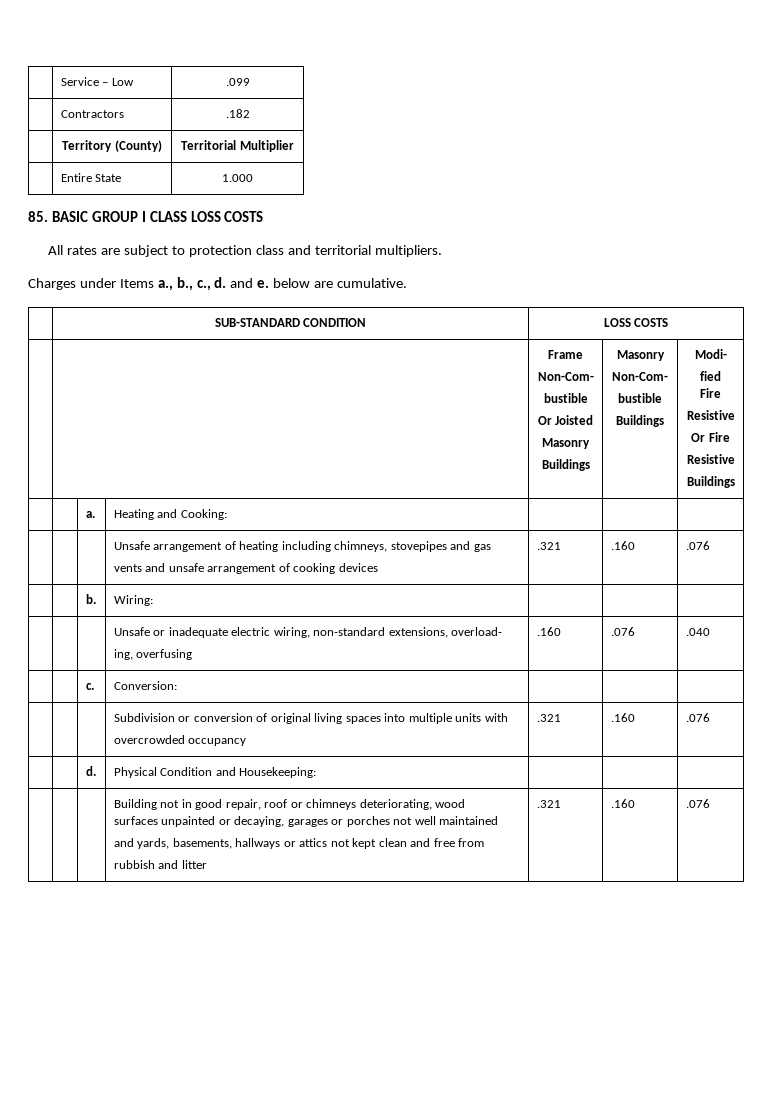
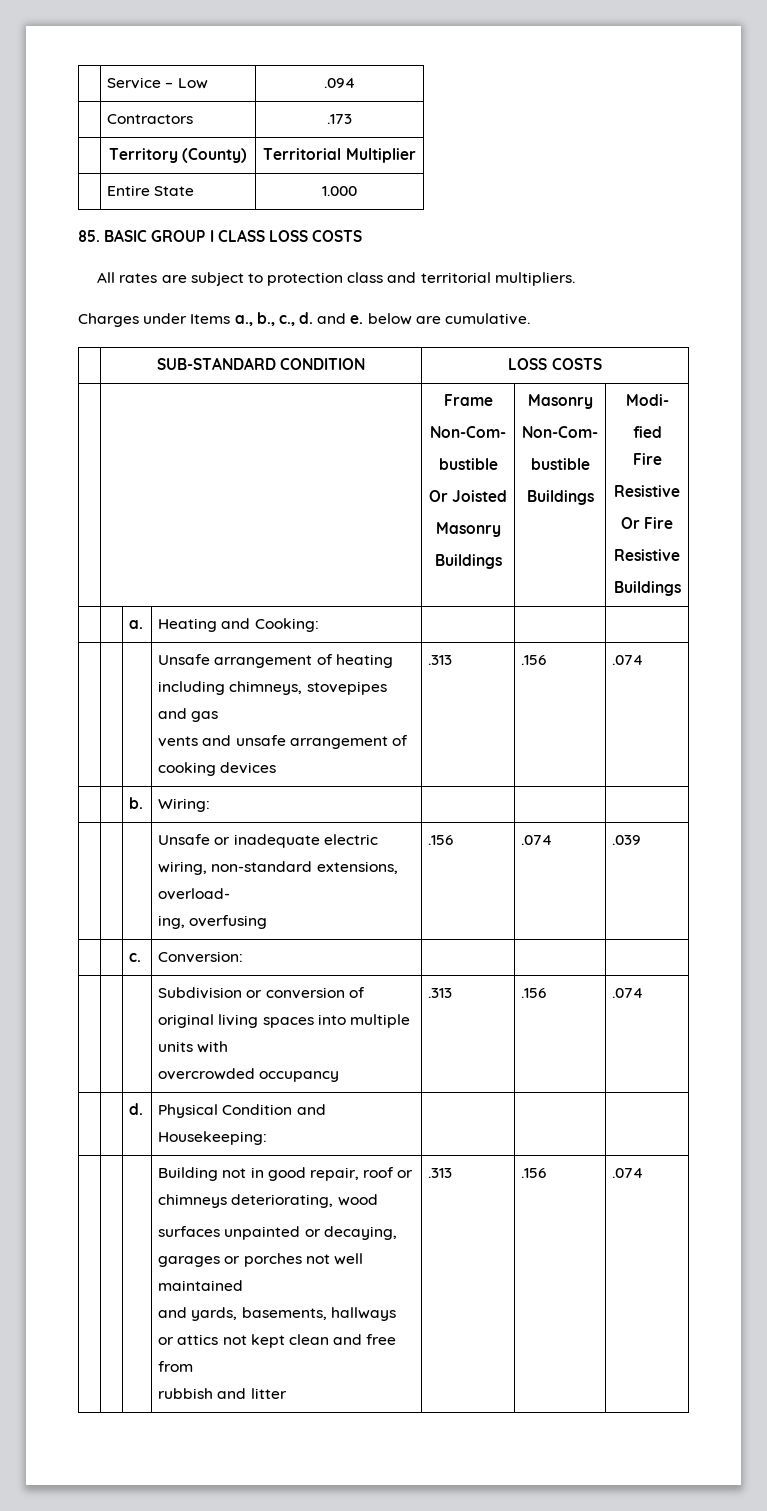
[225,78,250,86] .099 -> [324,78,355,88] .094
[225,109,250,118] .182 -> [327,114,352,124] .173
[536,542,561,550] [610,541,635,550] [685,541,710,550] .321 | .160 | .076 -> [428,655,453,665] [521,655,547,665] [612,655,644,665] .313 | .156 | .074
[536,627,561,636] [610,627,635,636] [685,628,710,636] .160 | .076 | .040 -> [428,835,454,845] [521,835,553,845] [612,835,642,845] .156 | .074 | .039
[536,714,561,722] [610,713,635,722] [685,713,710,722] .321 | .160 | .076 -> [428,988,453,998] [521,988,547,998] [612,988,644,998] .313 | .156 | .074
[536,800,561,808] [610,799,635,808] [685,799,710,808] .321 | .160 | .076 -> [428,1168,453,1178] [521,1168,547,1178] [612,1168,644,1178] .313 | .156 | .074

